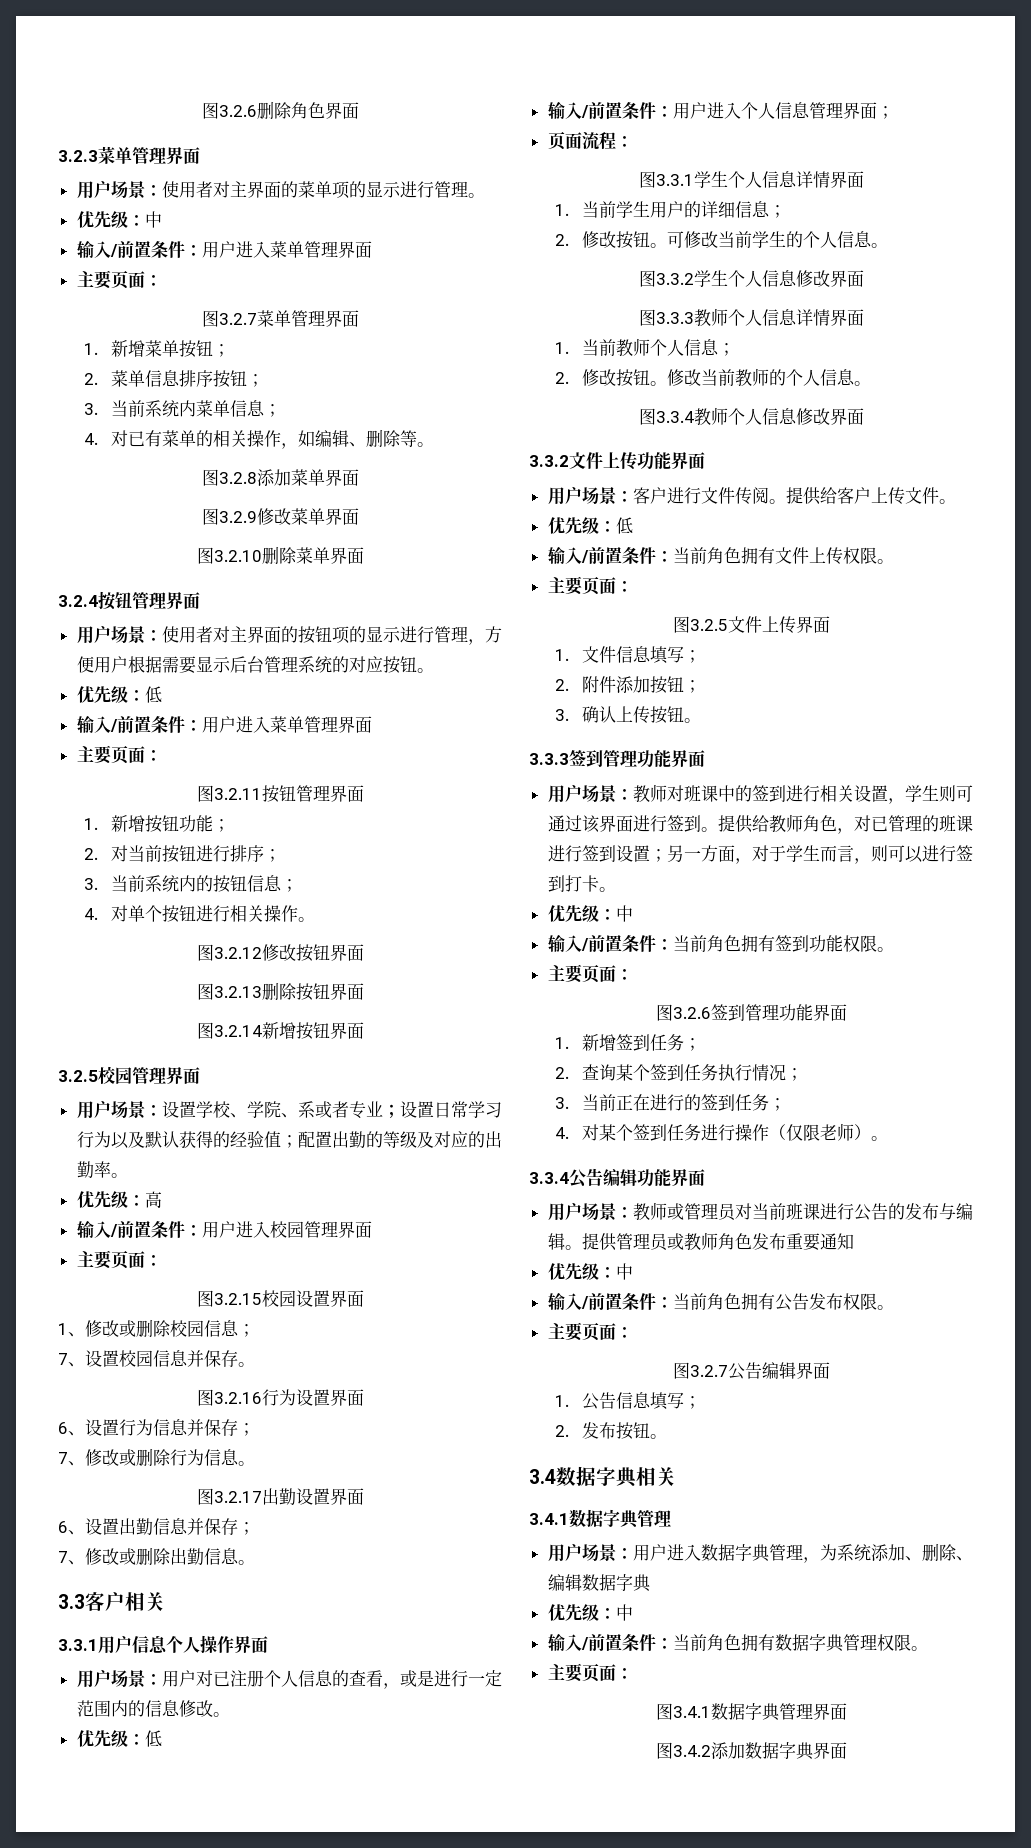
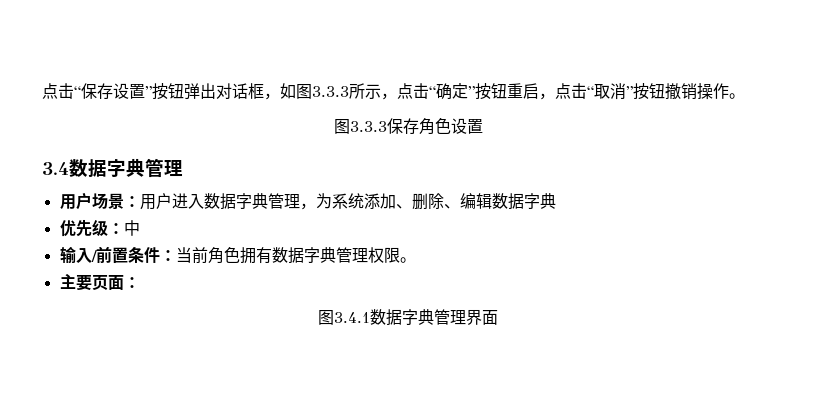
[201,101,359,119] [58,146,200,164] [76,180,485,199] [76,211,162,229] [76,240,372,258] [76,270,162,289] [201,310,359,327] [84,340,230,358] [84,370,264,388] [84,400,281,417] [84,429,434,449] [201,469,359,486] [201,508,359,525] [196,546,364,564] [58,591,200,610] [76,625,502,645] [76,656,434,674] [76,686,162,704] [76,715,372,733] [76,745,162,764] [196,785,364,803] [84,815,230,833] [84,845,281,863] [84,875,298,893] [84,905,315,923] [196,944,364,962] [196,982,364,1001] [196,1022,364,1040] [58,1066,200,1084] [76,1100,502,1119] [76,1131,502,1149] [76,1161,128,1178] [76,1191,162,1209] [76,1220,372,1238] [76,1250,162,1269] [196,1290,364,1307] [58,1319,255,1337] [58,1350,255,1367] [196,1389,364,1406] [58,1419,255,1436] [58,1448,255,1466] [196,1488,364,1505] [58,1518,255,1535] [58,1547,255,1565] [58,1592,165,1611] [58,1635,268,1654] [76,1669,502,1689] [76,1700,230,1717] [76,1730,162,1748] [547,101,894,119] [547,131,633,150] [638,171,864,188] [555,201,786,218] [555,231,888,249] [638,270,864,287] [638,308,864,327] [555,338,735,357] [555,368,871,387] [638,407,864,426] [529,452,705,470] [547,486,956,505] [547,517,633,535] [547,546,894,565] [547,576,633,595] [672,616,830,634] [555,646,701,664] [555,676,701,694] [555,706,701,724] [529,750,705,767] [547,784,973,804] [547,814,973,834] [547,845,973,864] [547,875,616,892] [547,905,633,923] [547,934,894,952] [547,964,633,983] [655,1004,847,1021] [555,1034,701,1051] [555,1064,803,1081] [555,1094,786,1111] [555,1123,888,1141] [529,1168,705,1188] [547,1202,973,1221] [547,1232,854,1251] [547,1263,633,1281] [547,1292,894,1311] [547,1322,633,1341] [672,1362,830,1380] [555,1392,701,1410] [555,1422,667,1440] 图3.2.6删除角色界面 // 3.2.3菜单管理界面 // 用户场景：使用者对主界面的菜单项的显示进行管理。 // 优先级：中 // 输入/前置条件：用户进入菜单管理界面 // 主要页面： // 图3.2.7菜单管理界面 // 1.新增菜单按钮； // 2.菜单信息排序按钮； // 3.当前系统内菜单信息； // 4.对已有菜单的相关操作，如编辑、删除等。 // 图3.2.8添加菜单界面 // 图3.2.9修改菜单界面 // 图3.2.10删除菜单界面 // 3.2.4按钮管理界面 // 用户场景：使用者对主界面的按钮项的显示进行管理，方便用户根据需要显示后台管理系统的对应按钮。 // 优先级：低 // 输入/前置条件：用户进入菜单管理界面 // 主要页面： // 图3.2.11按钮管理界面 // 1.新增按钮功能； // 2.对当前按钮进行排序； // 3.当前系统内的按钮信息； // 4.对单个按钮进行相关操作。 // 图3.2.12修改按钮界面 // 图3.2.13删除按钮界面 // 图3.2.14新增按钮界面 // 3.2.5校园管理界面 // 用户场景：设置学校、学院、系或者专业；设置日常学习行为以及默认获得的经验值；配置出勤的等级及对应的出勤率。 // 优先级：高 // 输入/前置条件：用户进入校园管理界面 // 主要页面： // 图3.2.15校园设置界面 // 1、修改或删除校园信息； // 7、设置校园信息并保存。 // 图3.2.16行为设置界面 // 6、设置行为信息并保存； // 7、修改或删除行为信息。 // 图3.2.17出勤设置界面 // 6、设置出勤信息并保存； // 7、修改或删除出勤信息。 // 3.3客户相关 // 3.3.1用户信息个人操作界面 // 用户场景：用户对已注册个人信息的查看，或是进行一定范围内的信息修改。 // 优先级：低 // 输入/前置条件：用户进入个人信息管理界面； // 页面流程： // 图3.3.1学生个人信息详情界面 // 1.当前学生用户的详细信息； // 2.修改按钮。可修改当前学生的个人信息。 // 图3.3.2学生个人信息修改界面 // 图3.3.3教师个人信息详情界面 // 1.当前教师个人信息； // 2.修改按钮。修改当前教师的个人信息。 // 图3.3.4教师个人信息修改界面 // 3.3.2文件上传功能界面 // 用户场景：客户进行文件传阅。提供给客户上传文件。 // 优先级：低 // 输入/前置条件：当前角色拥有文件上传权限。 // 主要页面： // 图3.2.5文件上传界面 // 1.文件信息填写； // 2.附件添加按钮； // 3.确认上传按钮。 // 3.3.3签到管理功能界面 // 用户场景：教师对班课中的签到进行相关设置，学生则可通过该界面进行签到。提供给教师角色，对已管理的班课进行签到设置；另一方面，对于学生而言，则可以进行签到打卡。 // 优先级：中 // 输入/前置条件：当前角色拥有签到功能权限。 // 主要页面： // 图3.2.6签到管理功能界面 // 1.新增签到任务； // 2.查询某个签到任务执行情况； // 3.当前正在进行的签到任务； // 4.对某个签到任务进行操作（仅限老师）。 // 3.3.4公告编辑功能界面 // 用户场景：教师或管理员对当前班课进行公告的发布与编辑。提供管理员或教师角色发布重要通知 // 优先级：中 // 输入/前置条件：当前角色拥有公告发布权限。 // 主要页面： // 图3.2.7公告编辑界面 // 1.公告信息填写； // 2.发布按钮。 -> [42,83,745,100] [333,118,483,135] 点击“保存设置”按钮弹出对话框，如图3.3.3所示，点击“确定”按钮重启，点击“取消”按钮撤销操作。 // 图3.3.3保存角色设置
[636,1467,676,1486] [529,1509,640,1529] 相关 // 3.4.1数据字典 -> (145, 167) none
[655,1742,847,1760] // 图3.4.2添加数据字典界面 -> (498, 317) none

